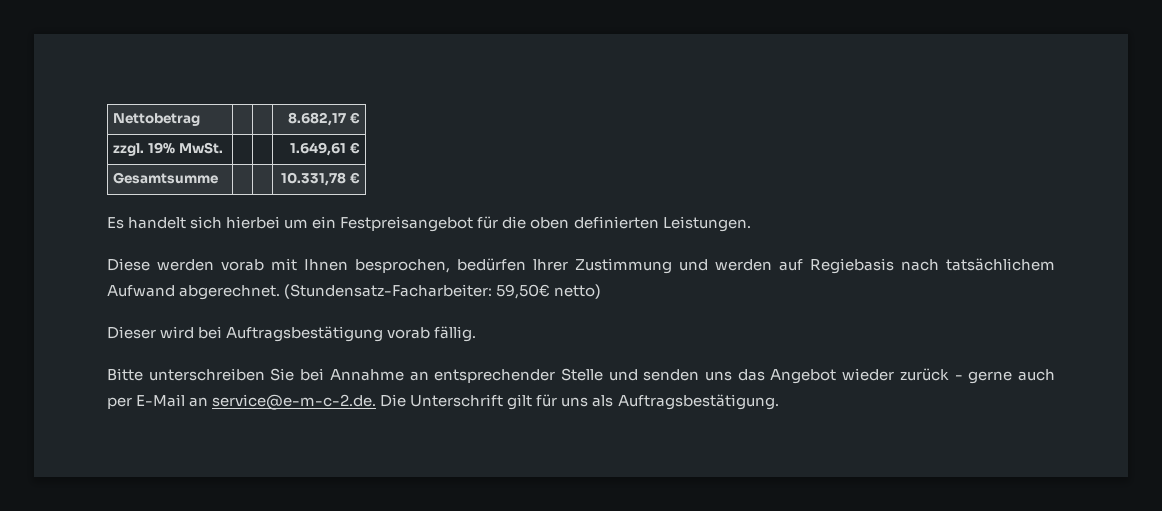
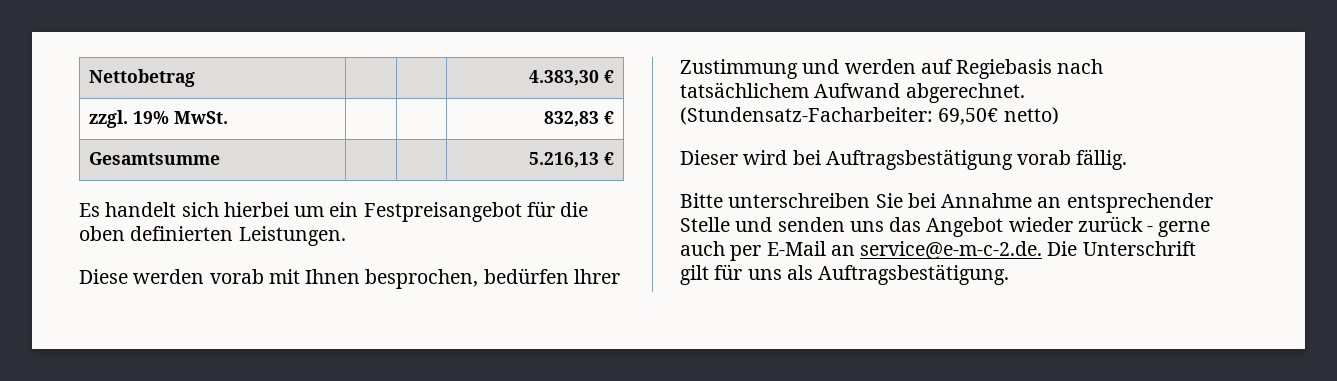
[288,112,347,126] 8.682,17 -> [528,70,599,86] 4.383,30
[290,142,347,156] 1.649,61 -> [543,111,599,127] 832,83
[281,172,347,186] 10.331,78 -> [528,152,599,168] 5.216,13
[496,284,551,299] 59,50€ -> [938,108,999,125] 69,50€

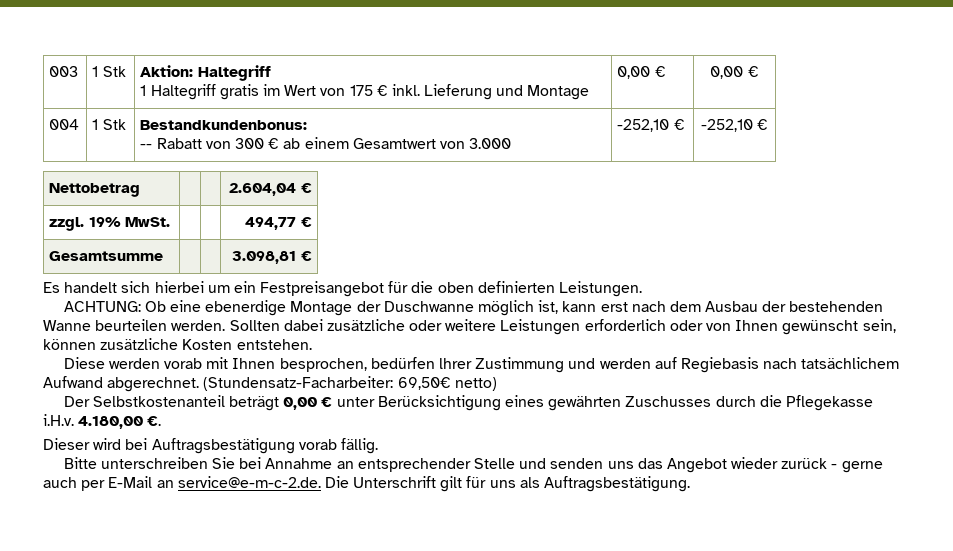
(89, 78) none -> [49,66,79,77] [92,66,126,77] [140,65,271,81] [140,84,590,100] [617,66,666,79] [710,66,759,79] [49,119,80,130] [92,119,126,130] [140,120,308,130] [140,137,512,149] [617,119,685,132] [700,119,769,132] 003 | 1 Stk | Aktion: Haltegriff // 1 Haltegriff gratis im Wert von 175 € inkl. Lieferung und Montage | 0,00 € | 0,00 € // 004 | 1 Stk | Bestandkundenbonus: // -- Rabatt von 300 € ab einem Gesamtwert von 3.000 | -252,10 € | -252,10 € //
[528,70,599,86] 4.383,30 -> [229,183,297,196] 2.604,04
[543,111,599,127] 832,83 -> [245,217,297,230] 494,77
[528,152,599,168] 5.216,13 -> [232,251,297,264] 3.098,81
(346, 236) none -> [63,300,884,316] [43,319,896,335] [43,338,312,350] // ACHTUNG: Ob eine ebenerdige Montage der Duschwanne möglich ist, kann erst nach dem Ausbau der bestehenden Wanne beurteilen werden. Sollten dabei zusätzliche oder weitere Leistungen erforderlich oder von Ihnen gewünscht sein, können zusätzliche Kosten entstehen.
(1059, 116) none -> [63,395,873,411] [43,414,162,429] // Der Selbstkostenanteil beträgt 0,00 € unter Berücksichtigung eines gewährten Zuschusses durch die Pflegekasse i.H.v. 4.180,00 €.

